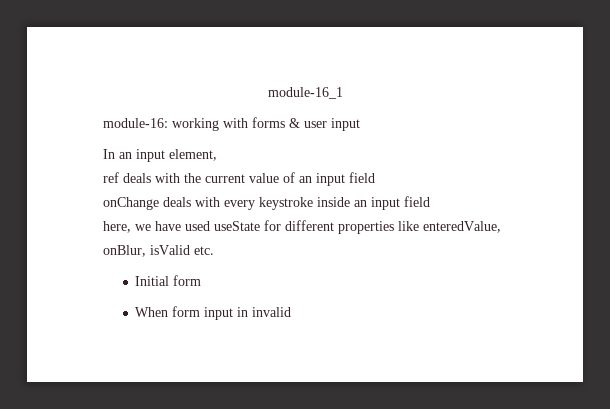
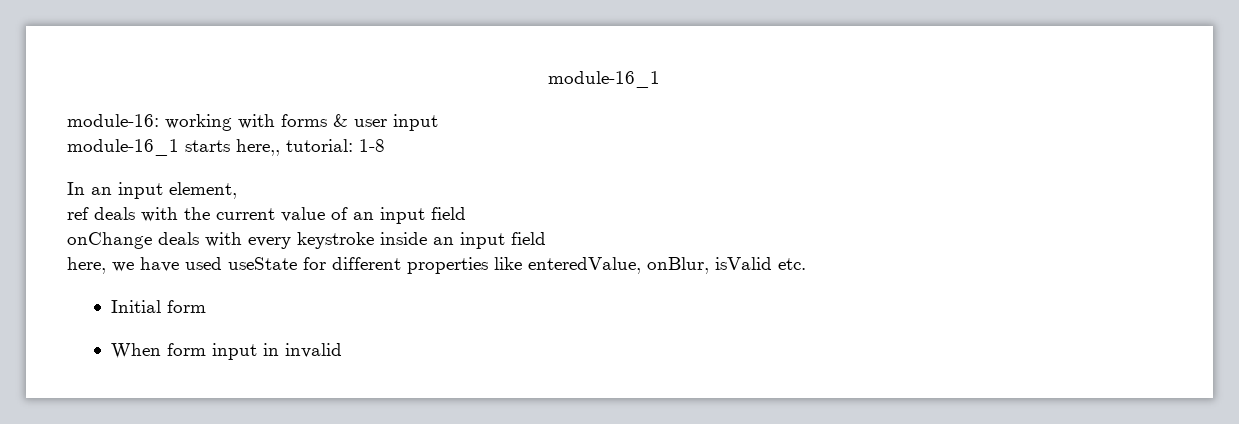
(360, 124) none -> [67,139,385,156] // module-16_1 starts here,, tutorial: 1-8

